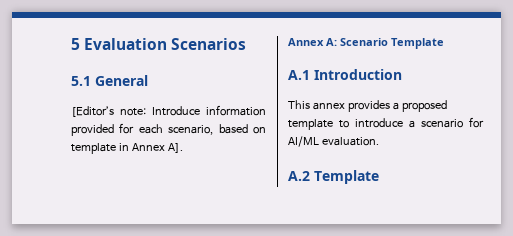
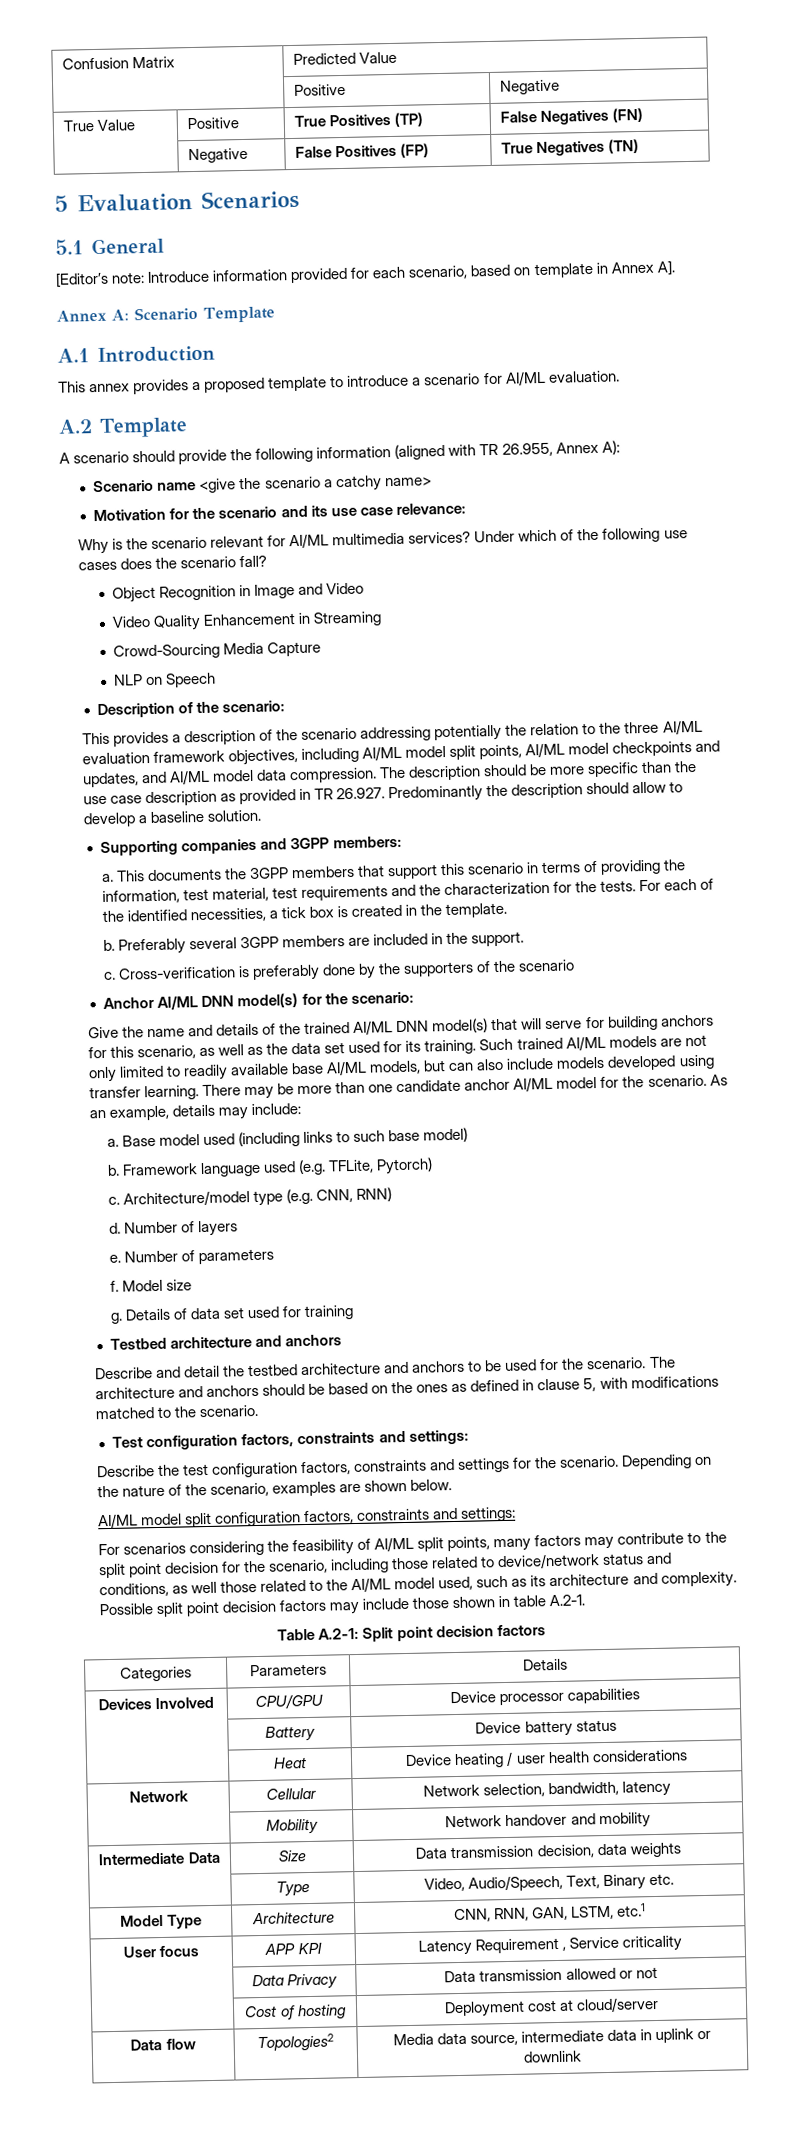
(71, 44) none -> [62,56,176,70] [293,51,398,65] [294,83,347,96] [500,79,561,95] [63,119,136,132] [187,117,240,130] [294,112,424,127] [500,107,644,125] [188,147,249,164] [295,143,430,158] [501,138,640,157] Confusion Matrix | Predicted Value // | Positive | Negative // True Value | Positive | True Positives (TP) | False Negatives (FN) // | Negative | False Positives (FP) | True Negatives (TN) //
(379, 177) none -> [59,440,620,465] [93,475,432,493] [93,502,466,522] [77,527,688,555] [77,555,267,571] [112,582,365,603] [112,611,383,631] [113,641,322,660] [113,672,217,688] [97,700,286,719] [81,719,703,747] [81,740,721,766] [81,760,698,788] [82,781,684,807] [82,809,261,828] [100,835,402,857] [101,859,687,883] [101,878,715,905] [101,902,508,923] [102,931,525,955] [103,959,576,981] [103,991,414,1010] [87,1014,714,1039] [87,1034,707,1060] [87,1054,715,1083] [88,1074,728,1101] [88,1103,301,1121] [106,1127,469,1148] [106,1157,433,1178] [107,1187,392,1207] [108,1220,238,1237] [108,1248,274,1265] [109,1279,192,1292] [109,1305,354,1324] [110,1334,343,1350] [94,1356,676,1380] [94,1375,719,1400] [94,1404,259,1420] [112,1429,469,1451] [96,1454,713,1478] [96,1479,453,1498] [96,1506,517,1529] [97,1531,727,1557] [97,1552,673,1579] [98,1571,737,1598] [98,1594,586,1618] [277,1624,546,1642] [120,1666,192,1682] [250,1663,327,1677] [522,1658,568,1671] [97,1696,215,1711] [254,1693,323,1710] [449,1688,641,1706] [264,1725,316,1742] [475,1719,617,1737] [273,1757,307,1769] [405,1749,688,1769] [128,1790,189,1803] [265,1787,317,1800] [422,1780,672,1798] [265,1818,319,1835] [445,1812,651,1829] [98,1851,221,1866] [277,1850,307,1862] [415,1842,682,1859] [275,1880,310,1897] [423,1873,675,1892] [120,1914,202,1929] [251,1911,335,1925] [453,1903,647,1923] [122,1945,200,1958] [264,1942,322,1955] [417,1935,683,1956] [251,1973,339,1990] [444,1966,658,1983] [244,2004,347,2020] [443,1996,660,2018] [130,2038,196,2051] [257,2033,334,2052] [392,2028,712,2046] [523,2050,582,2063] // A scenario should provide the following information (aligned with TR 26.955, Annex A): // Scenario name <give the scenario a catchy name> // Motivation for the scenario and its use case relevance: // Why is the scenario relevant for AI/ML multimedia services? Under which of the following use cases does the scenario fall? // Object Recognition in Image and Video // Video Quality Enhancement in Streaming // Crowd-Sourcing Media Capture // NLP on Speech // Description of the scenario: // This provides a description of the scenario addressing potentially the relation to the three AI/ML evaluation framework objectives, including AI/ML model split points, AI/ML model checkpoints and updates, and AI/ML model data compression. The description should be more specific than the use case description as provided in TR 26.927. Predominantly the description should allow to develop a baseline solution. // Supporting companies and 3GPP members: // a. This documents the 3GPP members that support this scenario in terms of providing the information, test material, test requirements and the characterization for the tests. For each of the identified necessities, a tick box is created in the template. // b. Preferably several 3GPP members are included in the support. // c. Cross-verification is preferably done by the supporters of the scenario // Anchor AI/ML DNN model(s) for the scenario: // Give the name and details of the trained AI/ML DNN model(s) that will serve for building anchors for this scenario, as well as the data set used for its training. Such trained AI/ML models are not only limited to readily available base AI/ML models, but can also include models developed using transfer learning. There may be more than one candidate anchor AI/ML model for the scenario. As an example, details may include: // a. Base model used (including links to such base model) // b. Framework language used (e.g. TFLite, Pytorch) // c. Architecture/model type (e.g. CNN, RNN) // d. Number of layers // e. Number of parameters // f. Model size // g. Details of data set used for training // Testbed architecture and anchors // Describe and detail the testbed architecture and anchors to be used for the scenario. The architecture and anchors should be based on the ones as defined in clause 5, with modifications matched to the scenario. // Test configuration factors, constraints and settings: // Describe the test configuration factors, constraints and settings for the scenario. Depending on the nature of the scenario, examples are shown below. // AI/ML model split configuration factors, constraints and settings: // For scenarios considering the feasibility of AI/ML split points, many factors may contribute to the split point decision for the scenario, including those related to device/network status and conditions, as well those related to the AI/ML model used, such as its architecture and complexity. Possible split point decision factors may include those shown in table A.2-1. // Table A.2-1: Split point decision factors // Categories | Parameters | Details // Devices Involved | CPU/GPU | Device processor capabilities // | Battery | Device battery status // | Heat | Device heating / user health considerations // Network | Cellular | Network selection, bandwidth, latency // | Mobility | Network handover and mobility // Intermediate Data | Size | Data transmission decision, data weights // | Type | Video, Audio/Speech, Text, Binary etc. // Model Type | Architecture | CNN, RNN, GAN, LSTM, etc.1 // User focus | APP KPI | Latency Requirement , Service criticality // | Data Privacy | Data transmission allowed or not // | Cost of hosting | Deployment cost at cloud/server // Data flow | Topologies2 | Media data source, intermediate data in uplink or downlink

